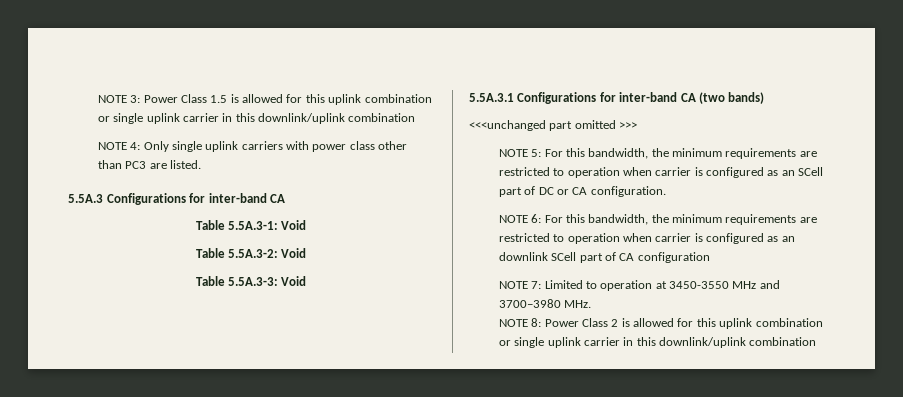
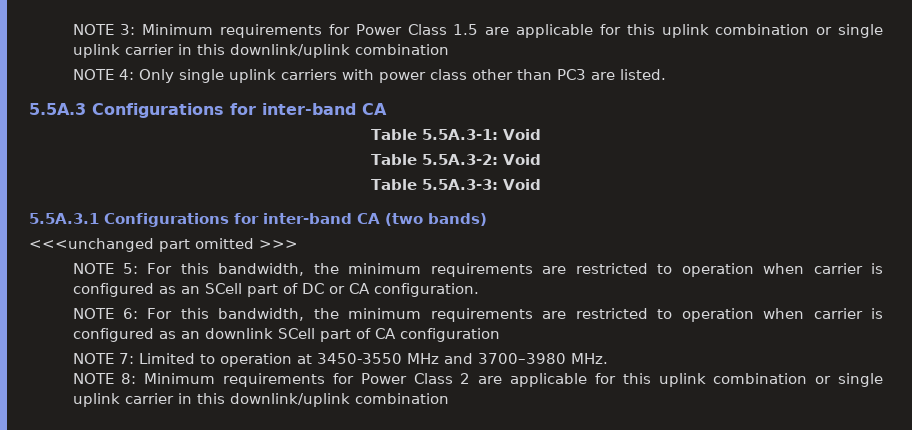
(141, 99) none -> [142,24,350,38] Minimum requirements for
[230,94,284,103] is allowed -> [485,24,594,38] are applicable
(542, 322) none -> [144,373,354,387] Minimum requirements for
[621,318,675,327] is allowed -> [478,373,588,387] are applicable

